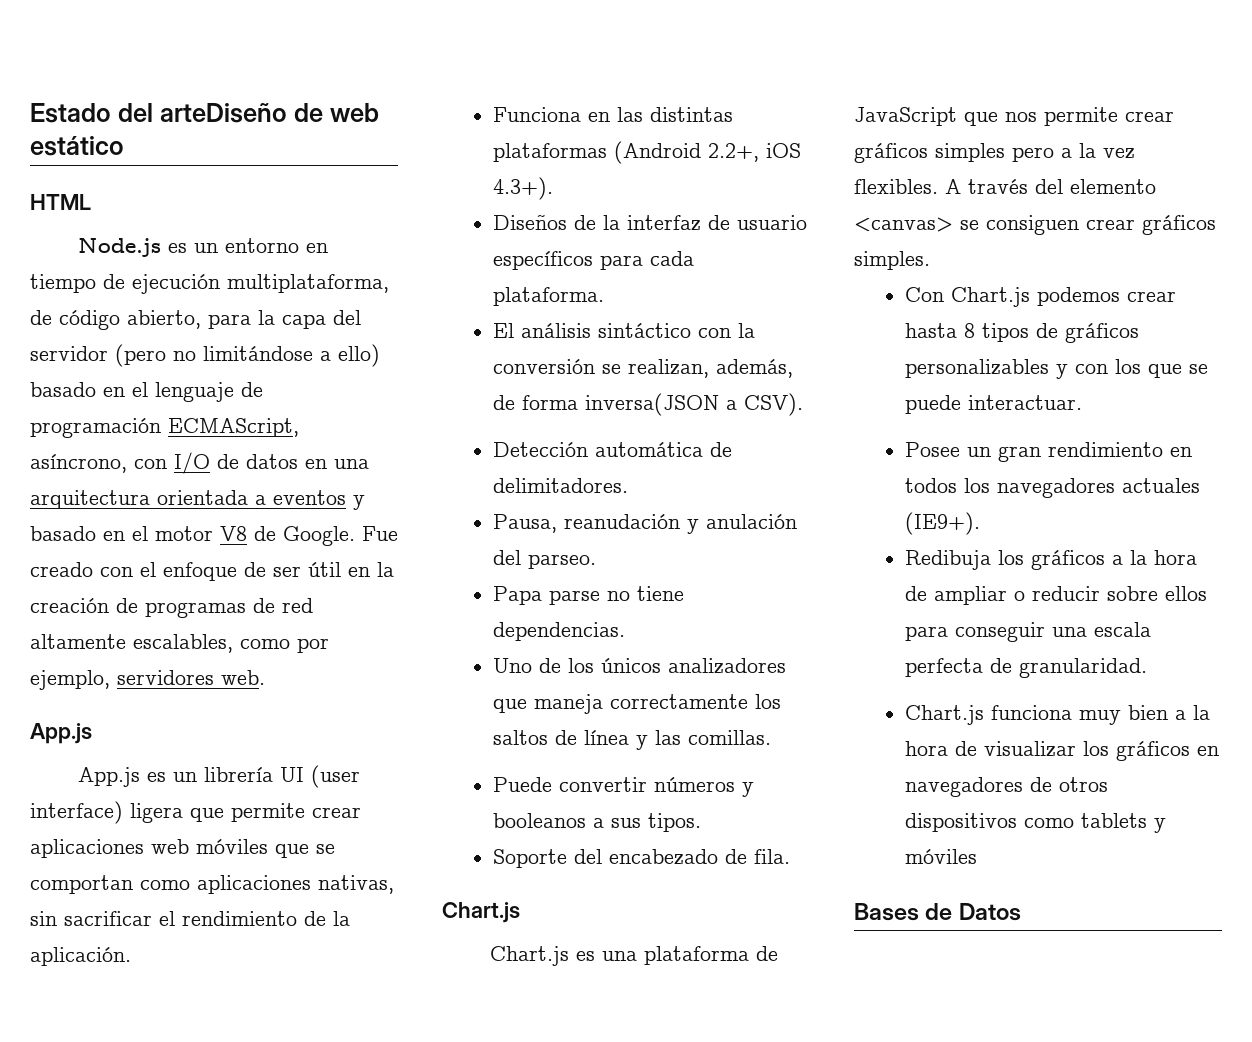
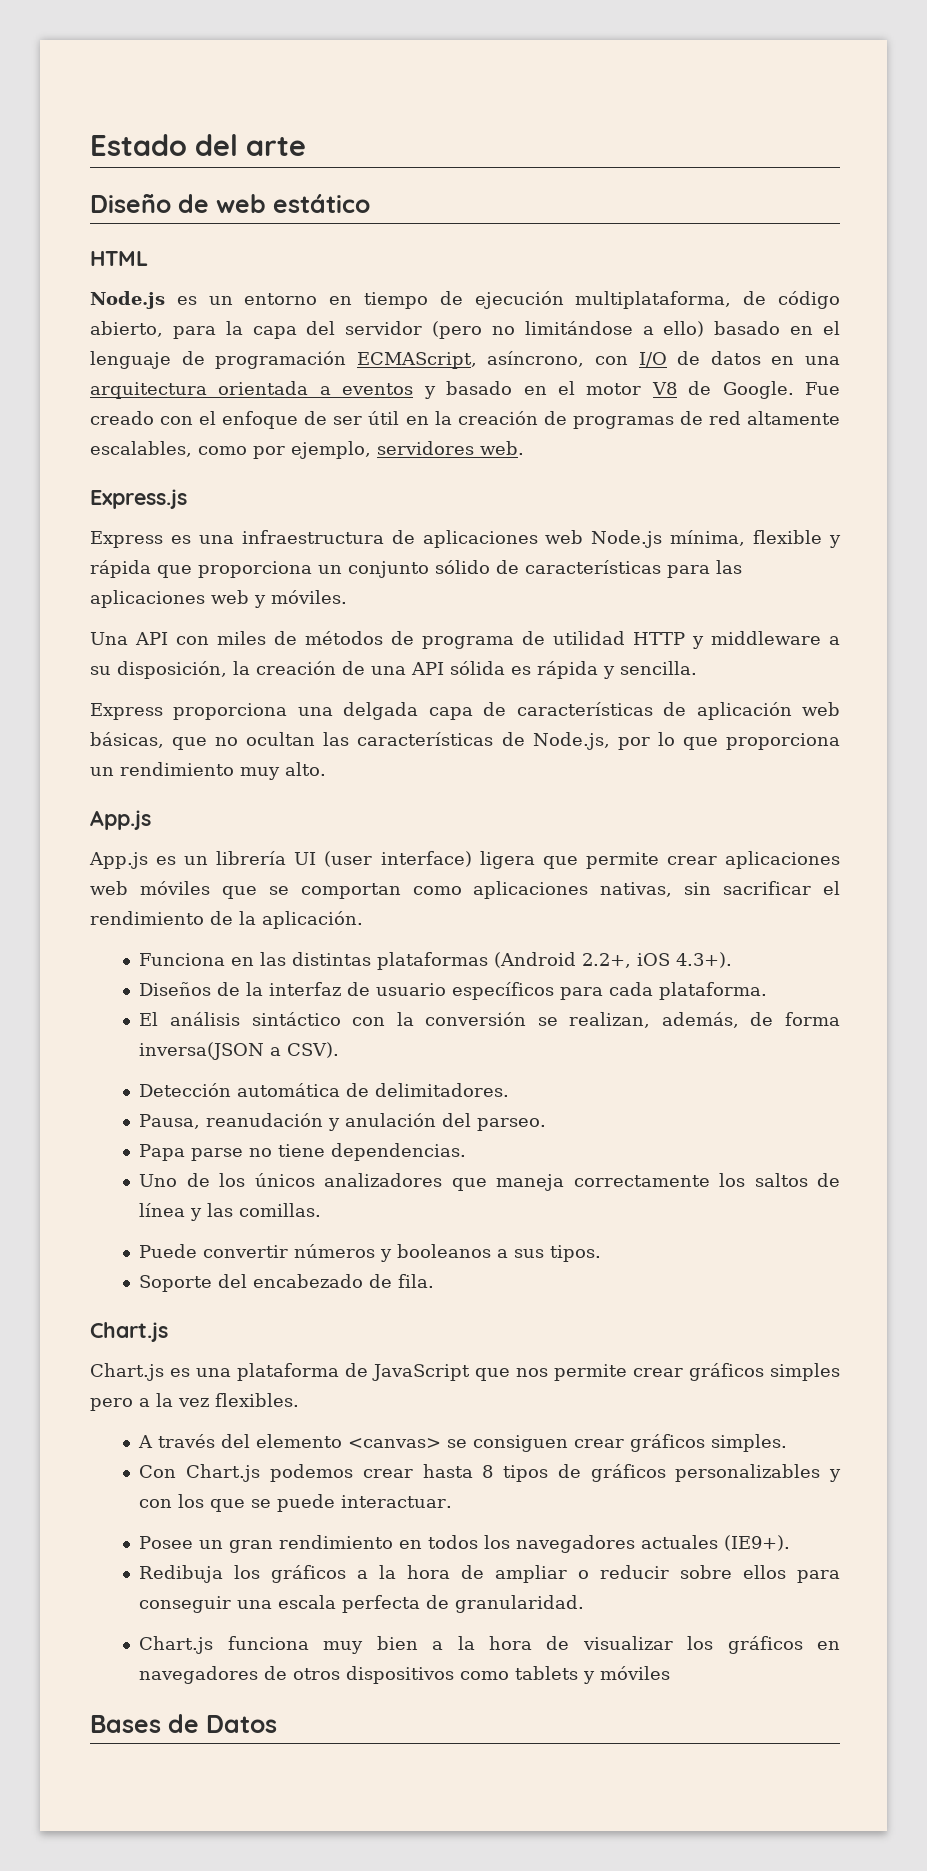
[159,102,287,123] arteDiseño -> [246,137,306,156] [90,194,171,213] arte // Diseño
(265, 677) none -> [90,489,187,509] [90,530,841,548] [90,560,742,578] [90,590,347,608] [90,631,840,649] [90,661,697,679] [90,702,841,720] [90,732,840,750] [90,762,326,780] // Express.js // Express es una infraestructura de aplicaciones web Node.js mínima, flexible y rápida que proporciona un conjunto sólido de características para las aplicaciones web y móviles. // Una API con miles de métodos de programa de utilidad HTTP y middleware a su disposición, la creación de una API sólida es rápida y sencilla. // Express proporciona una delgada capa de características de aplicación web básicas, que no ocultan las características de Node.js, por lo que proporciona un rendimiento muy alto.
(938, 186) none -> (299, 1400) //

